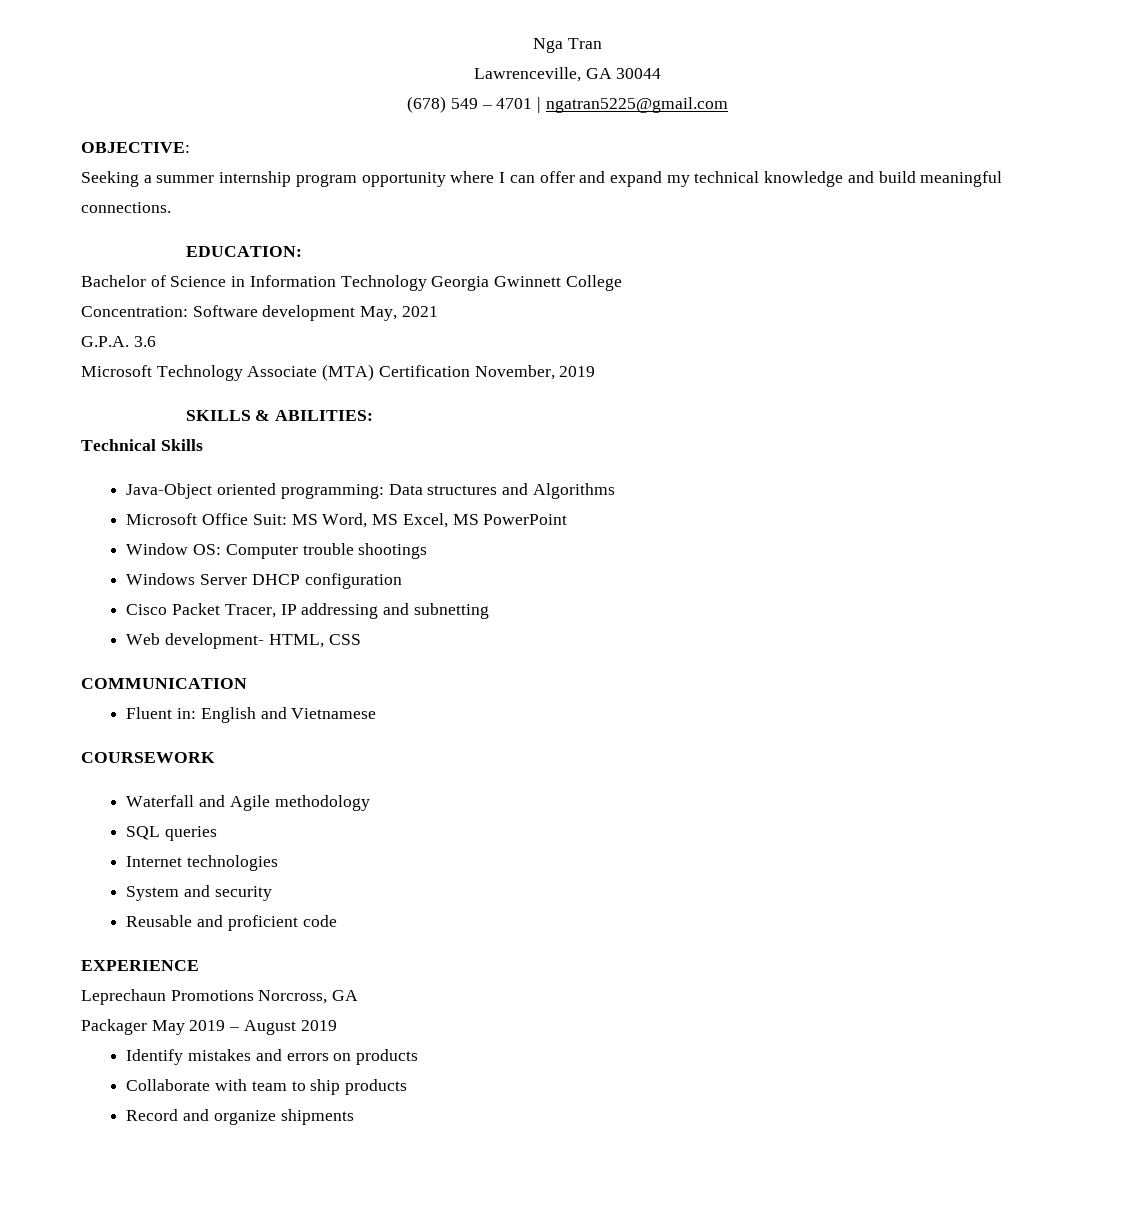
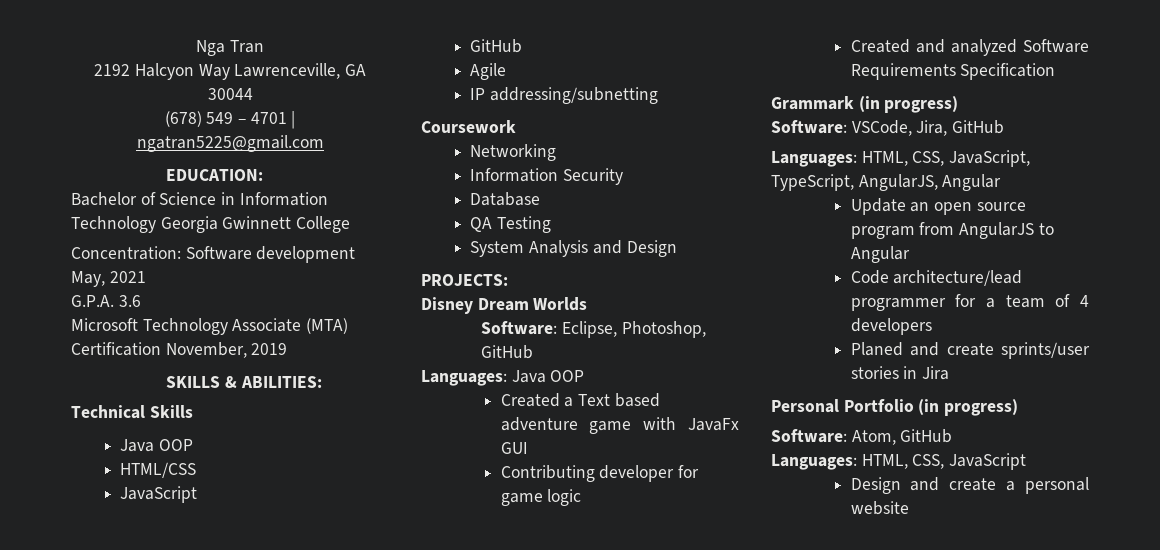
(602, 43) none -> [94,63,230,80] 2192 Halcyon Way
[81,142,190,153] [81,171,1003,187] [81,202,171,213] // OBJECTIVE: // Seeking a summer internship program opportunity where I can offer and expand my technical knowledge and build meaningful connections. -> (324, 143) none
[126,483,615,499] [126,513,568,528] [126,543,428,559] [126,573,402,589] [126,603,489,619] [126,633,361,649] [81,678,247,689] [126,707,377,723] [81,752,215,763] [126,795,370,811] [126,826,218,841] [126,855,279,871] [126,885,272,901] [126,915,337,931] [81,960,199,971] [81,989,359,1005] [81,1019,337,1035] [126,1049,419,1065] [126,1079,408,1095] [126,1109,354,1125] Java-Object oriented programming: Data structures and Algorithms // Microsoft Office Suit: MS Word, MS Excel, MS PowerPoint // Window OS: Computer trouble shootings // Windows Server DHCP configuration // Cisco Packet Tracer, IP addressing and subnetting // Web development- HTML, CSS // COMMUNICATION // Fluent in: English and Vietnamese // COURSEWORK // Waterfall and Agile methodology // SQL queries // Internet technologies // System and security // Reusable and proficient code // EXPERIENCE // Leprechaun Promotions Norcross, GA // Packager May 2019 – August 2019 // Identify mistakes and errors on products // Collaborate with team to ship products // Record and organize shipments -> [120,439,194,452] [120,462,197,478] [120,486,198,503] [470,39,523,53] [470,63,507,80] [470,87,659,104] [421,120,516,133] [470,144,557,161] [470,168,624,185] [470,192,541,206] [470,216,552,233] [470,240,677,257] [421,274,508,286] [421,297,588,314] [481,321,706,338] [481,345,534,359] [421,370,585,386] [500,393,660,407] [500,417,739,434] [500,442,528,454] [500,465,700,482] [500,489,582,506] [850,39,1089,56] [850,63,1056,80] [771,96,959,113] [771,120,1005,136] [771,150,1031,167] [771,174,1002,191] [850,198,1026,215] [850,222,1054,239] [850,246,910,263] [850,270,1023,286] [850,294,1089,311] [850,318,932,335] [850,342,1090,359] [850,366,950,380] [771,399,1019,416] [771,429,953,445] [771,453,1027,470] [850,477,1089,494] [850,501,909,515] Java OOP // HTML/CSS // JavaScript // GitHub // Agile // IP addressing/subnetting // Coursework // Networking // Information Security // Database // QA Testing // System Analysis and Design // PROJECTS: // Disney Dream Worlds // Software: Eclipse, Photoshop, GitHub // Languages: Java OOP // Created a Text based adventure game with JavaFx GUI // Contributing developer for game logic // Created and analyzed Software Requirements Specification // Grammark (in progress) // Software: VSCode, Jira, GitHub // Languages: HTML, CSS, JavaScript, TypeScript, AngularJS, Angular // Update an open source program from AngularJS to Angular // Code architecture/lead programmer for a team of 4 developers // Planed and create sprints/user stories in Jira // Personal Portfolio (in progress) // Software: Atom, GitHub // Languages: HTML, CSS, JavaScript // Design and create a personal website

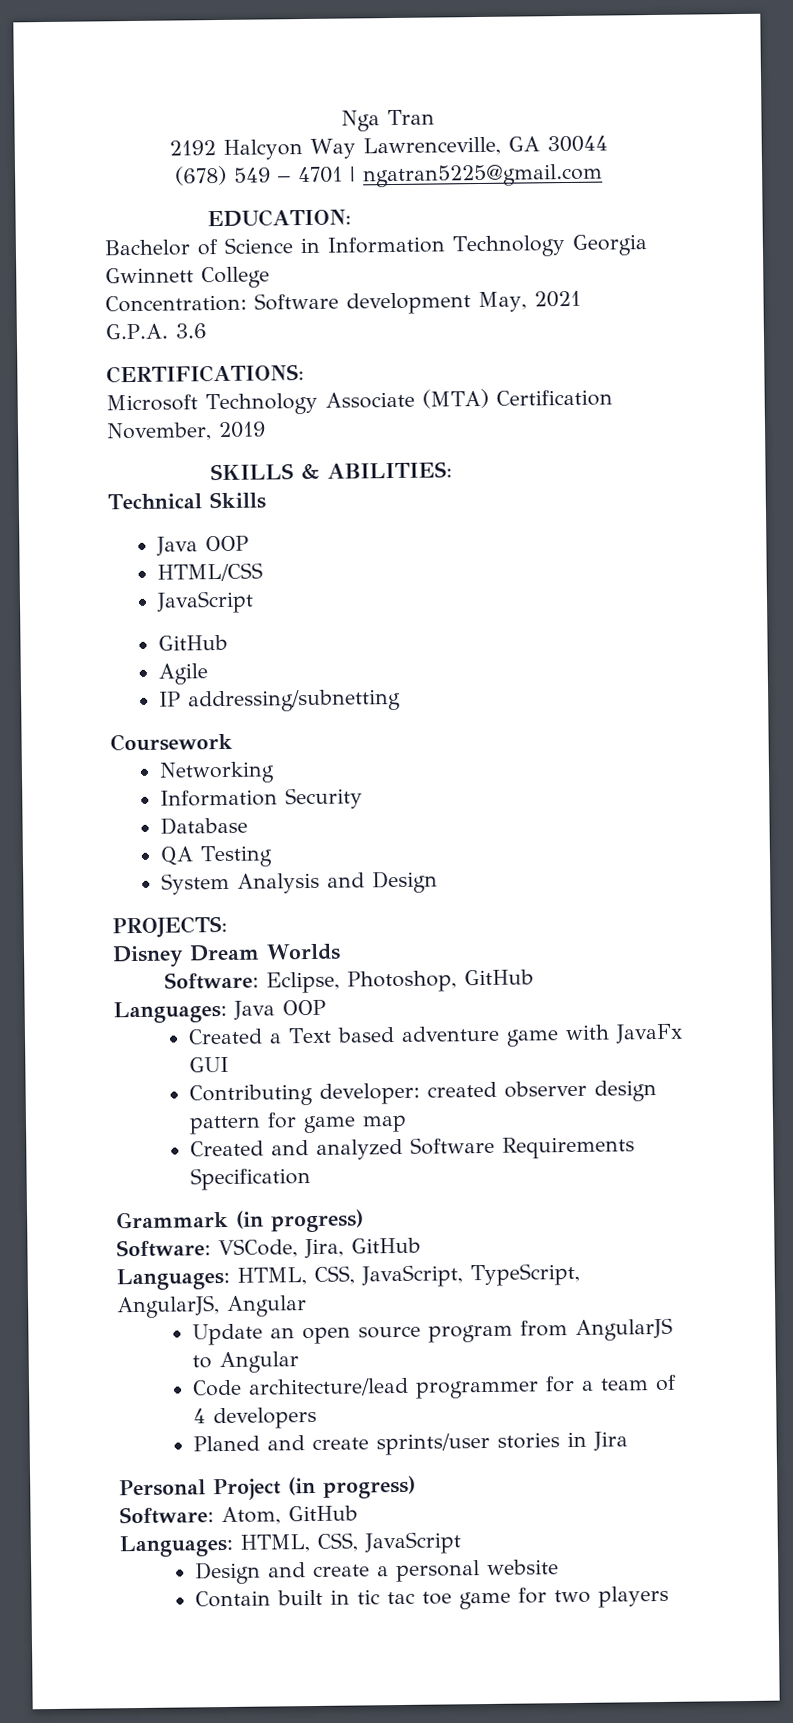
(141, 301) none -> [106,364,304,384] // CERTIFICATIONS:
[599,465,675,482] developer -> [318,1080,657,1105] [188,1115,261,1135] developer: created observer design pattern
[547,489,582,506] logic -> [361,1114,407,1133] map
[843,399,914,412] Portfolio -> [212,1478,281,1501] Project
(909, 508) none -> [194,1585,669,1610] // Contain built in tic tac toe game for two players

